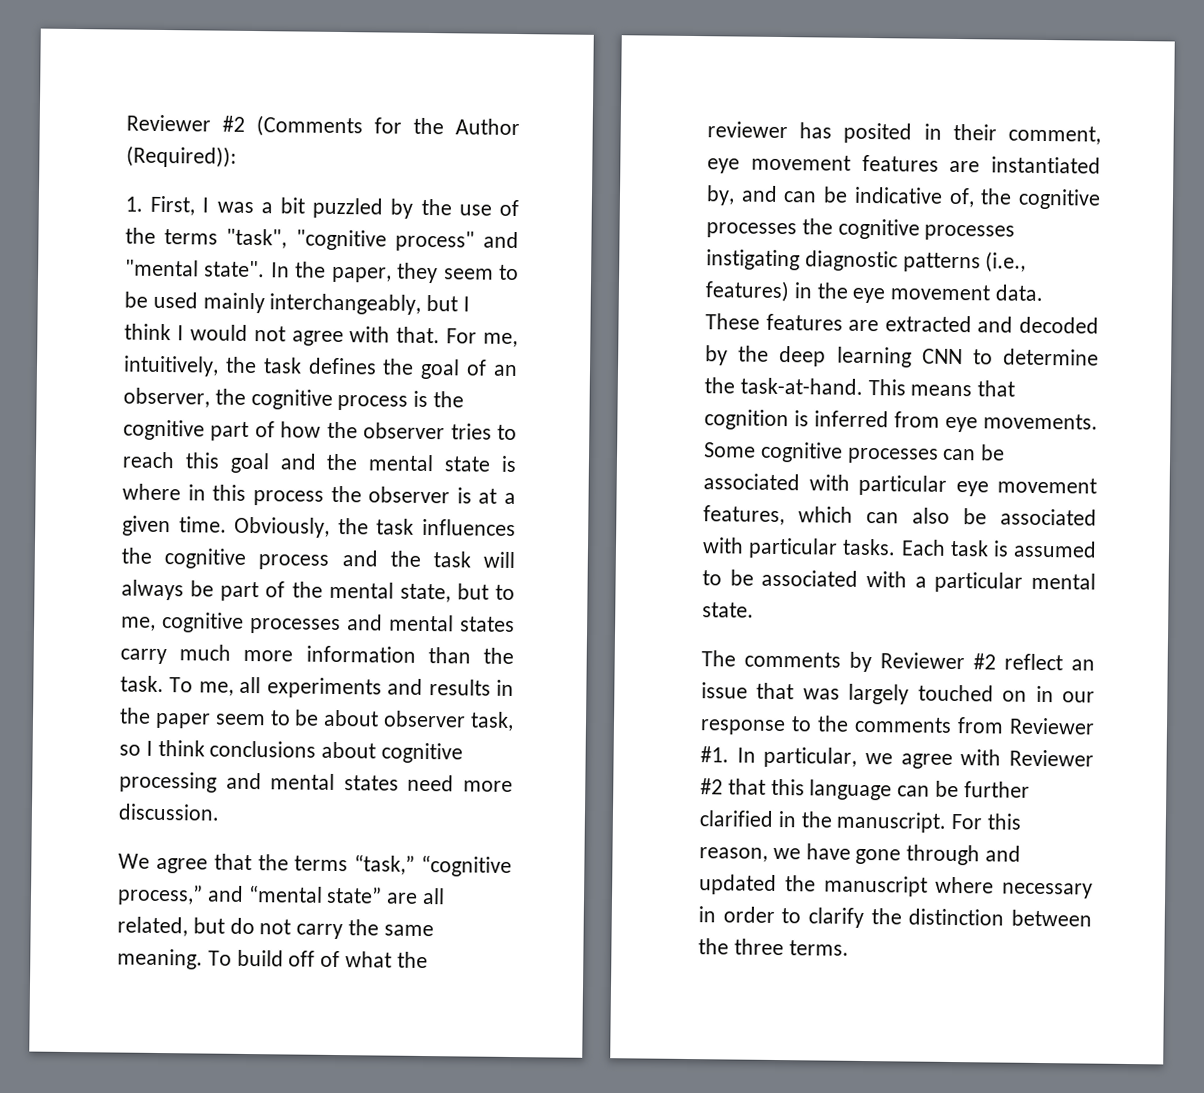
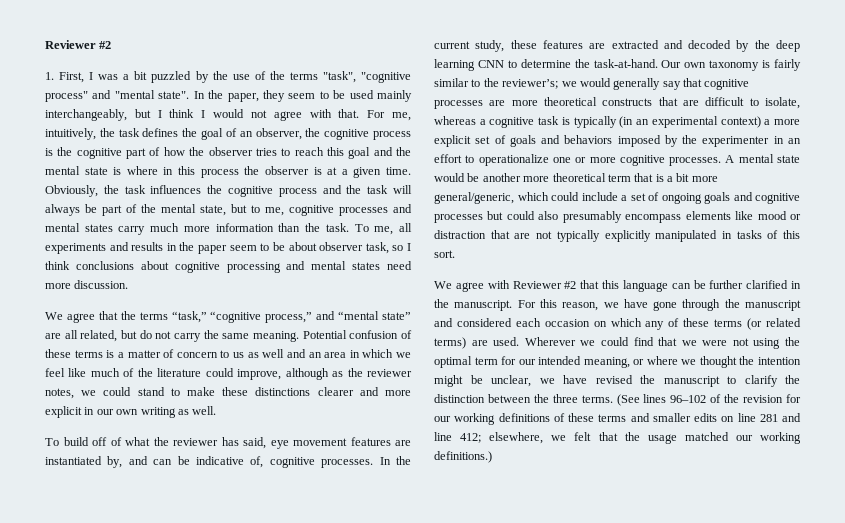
[126,114,520,138] [126,145,237,168] Reviewer #2 (Comments for the Author (Required)): -> [45,40,112,49] Reviewer #2
(203, 959) none -> [302,330,413,339] [45,349,411,358] [45,368,412,380] [45,387,411,399] [45,406,217,418] Potential confusion of these terms is a matter of concern to us as well and an area in which we feel like much of the literature could improve, although as the reviewer notes, we could stand to make these distinctions clearer and more explicit in our own writing as well. //
[843,122,1101,145] posited in their comment, -> [243,437,266,449] said,
[980,188,1101,210] [706,218,1016,241] [706,249,1027,273] [705,280,1044,304] [705,313,760,330] the cognitive processes the cognitive processes instigating diagnostic patterns (i.e., features) in the eye movement data. These -> [269,456,411,468] [434,40,537,52] cognitive processes. In the current study, these
[867,379,1016,397] [704,409,1098,433] [704,441,1006,464] [703,473,1097,497] [703,505,1097,526] [702,537,1097,559] [702,569,1096,593] [702,602,754,618] [701,650,1095,673] [701,682,1095,705] [700,715,1095,736] [700,746,893,768] This means that cognition is inferred from eye movements. Some cognitive processes can be associated with particular eye movement features, which can also be associated with particular tasks. Each task is assumed to be associated with a particular mental state. // The comments by Reviewer #2 reflect an issue that was largely touched on in our response to the comments from Reviewer #1. In particular, we -> [661,59,801,71] [434,78,750,90] [434,97,800,109] [434,116,800,128] [434,135,801,147] [434,154,800,166] [434,173,718,182] [434,192,800,204] [434,211,801,223] [434,230,800,242] [434,250,455,258] [434,281,452,289] Our own taxonomy is fairly similar to the reviewer’s; we would generally say that cognitive processes are more theoretical constructs that are difficult to isolate, whereas a cognitive task is typically (in an experimental context) a more explicit set of goals and behaviors imposed by the experimenter in an effort to operationalize one or more cognitive processes. A mental state would be another more theoretical term that is a bit more general/generic, which could include a set of ongoing goals and cognitive processes but could also presumably encompass elements like mood or distraction that are not typically explicitly manipulated in tasks of this sort. // We
[985,845,1022,862] [699,874,1093,899] [698,906,775,923] and updated the manuscript where necessary in order -> [724,299,801,311] [434,318,801,330] [434,337,800,349] [434,356,801,368] [434,375,720,387] the manuscript and considered each occasion on which any of these terms (or related terms) are used. Wherever we could find that we were not using the optimal term for our intended meaning, or where we thought the intention might be unclear, we have revised the manuscript
(849, 948) none -> [616,394,802,406] [434,413,801,425] [434,432,801,444] [434,451,492,463] (See lines 96–102 of the revision for our working definitions of these terms and smaller edits on line 281 and line 412; elsewhere, we felt that the usage matched our working definitions.)

